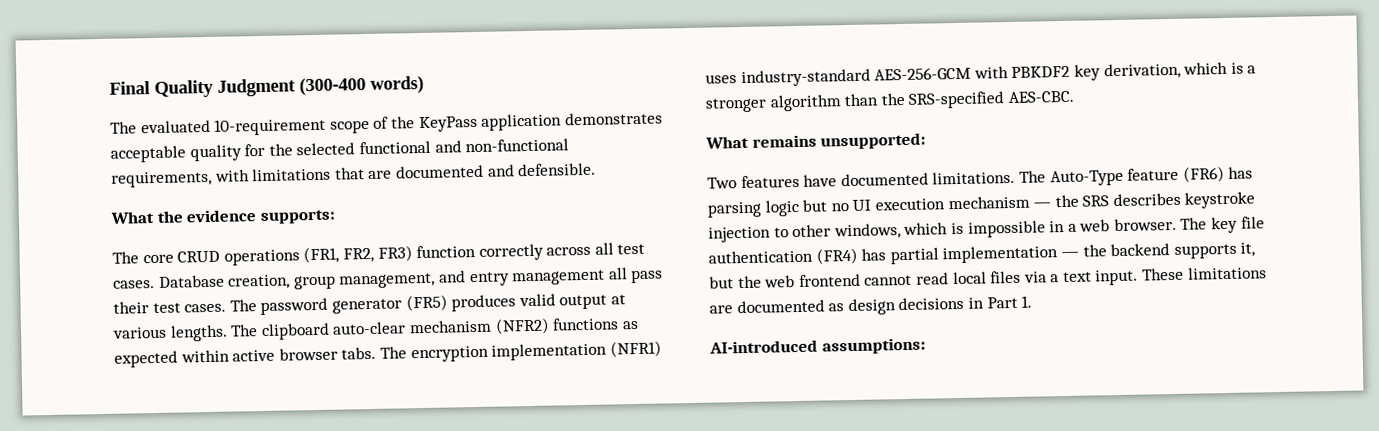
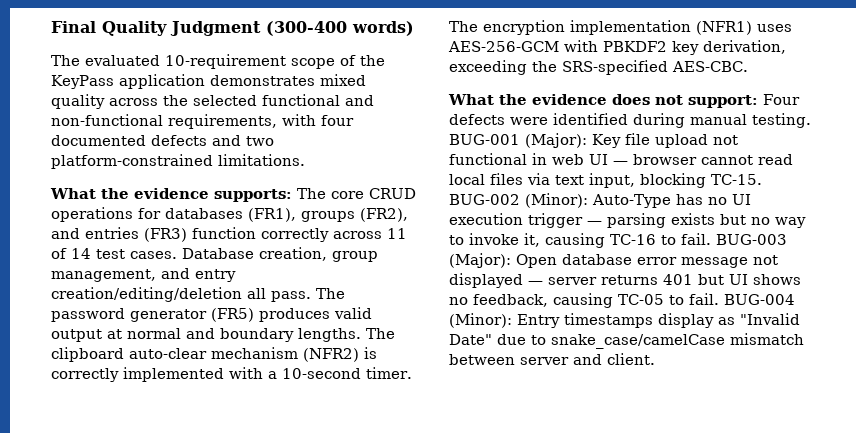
[110,143,266,163] acceptable quality for -> [320,74,366,86] [51,94,158,109] mixed quality across
[252,162,597,182] limitations that are documented and defensible. -> [321,115,354,126] [51,135,274,146] [51,154,305,169] four documented defects and two platform-constrained limitations.
(336, 217) // -> (292, 195) none
[303,242,614,264] (FR1, FR2, FR3) function correctly across all -> [138,208,408,222] [51,227,407,242] [51,248,91,259] for databases (FR1), groups (FR2), and entries (FR3) function correctly across 11 of 14
[512,267,664,286] [113,301,227,314] management all pass their test cases. -> [51,287,311,302] creation/editing/deletion all pass.
[112,326,167,339] various -> [127,328,294,342] normal and boundary
[552,317,639,331] [114,346,377,368] functions as expected within active browser tabs. -> [364,347,377,359] [51,367,412,382] is correctly implemented with a 10-second timer.
[740,68,871,88] industry-standard -> (792, 28) none
[1183,61,1257,75] [705,90,1074,113] [705,132,927,150] [707,166,1254,189] [707,191,1256,218] [708,216,1265,243] [708,242,1256,265] [709,273,861,289] which is a stronger algorithm than the SRS-specified AES-CBC. // What remains unsupported: // Two features have documented limitations. The Auto-Type feature (FR6) has parsing logic but no UI execution mechanism — the SRS describes keystroke injection to other windows, which is impossible in a web browser. The key file authentication (FR4) has partial implementation — the backend supports it, but the web frontend -> [449,60,748,75] [448,94,800,108] [449,113,811,128] [449,133,738,148] [449,153,697,165] exceeding the SRS-specified AES-CBC. // What the evidence does not support: Four defects were identified during manual testing. BUG-001 (Major): Key file upload not functional in web UI — browser
[1050,266,1267,286] [709,295,1033,316] [709,337,926,355] a text input. These limitations are documented as design decisions in Part 1. // AI-introduced assumptions: -> [555,173,762,188] [449,193,751,208] [449,213,806,228] [449,233,787,248] [449,253,778,268] [449,273,801,288] [449,293,795,308] [449,313,800,328] [449,333,804,349] [449,353,655,365] text input, blocking TC-15. BUG-002 (Minor): Auto-Type has no UI execution trigger — parsing exists but no way to invoke it, causing TC-16 to fail. BUG-003 (Major): Open database error message not displayed — server returns 401 but UI shows no feedback, causing TC-05 to fail. BUG-004 (Minor): Entry timestamps display as "Invalid Date" due to snake_case/camelCase mismatch between server and client.

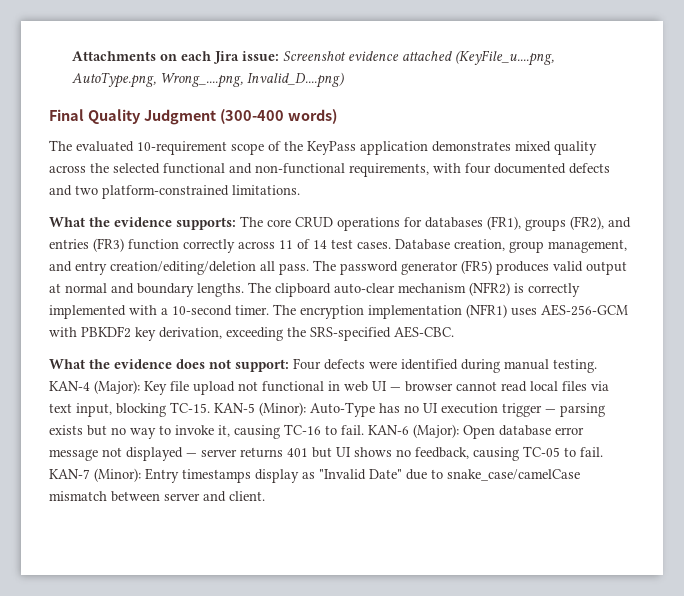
(51, 27) none -> [71,50,554,66] [71,72,344,88] Attachments on each Jira issue: Screenshot evidence attached (KeyFile_u....png, AutoType.png, Wrong_....png, Invalid_D....png) //
[449,134,520,145] BUG-001 -> [49,381,90,391] KAN-4
[449,194,520,205] BUG-002 -> [214,403,255,413] KAN-5
[716,234,787,245] BUG-003 -> [368,425,409,435] KAN-6
[724,294,795,305] BUG-004 -> [49,469,90,479] KAN-7

